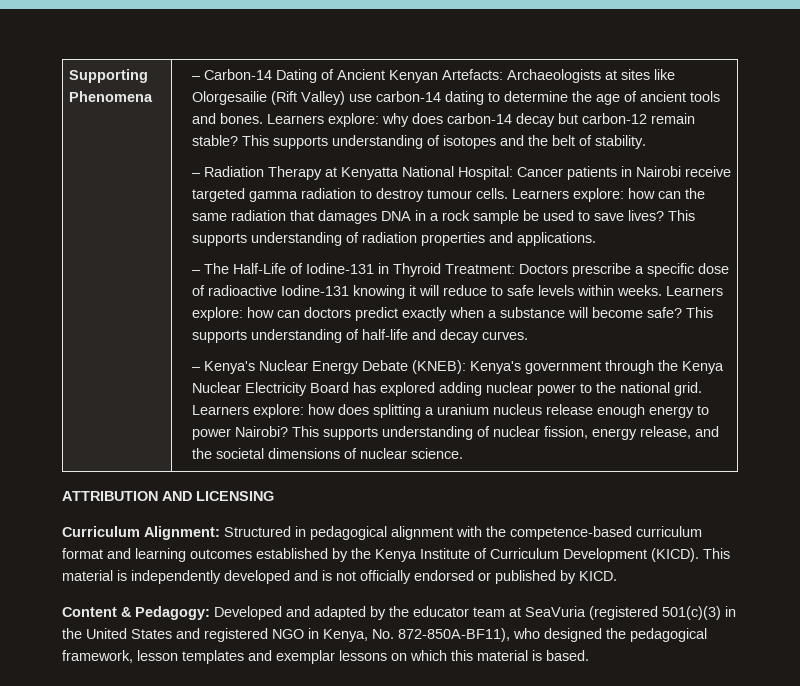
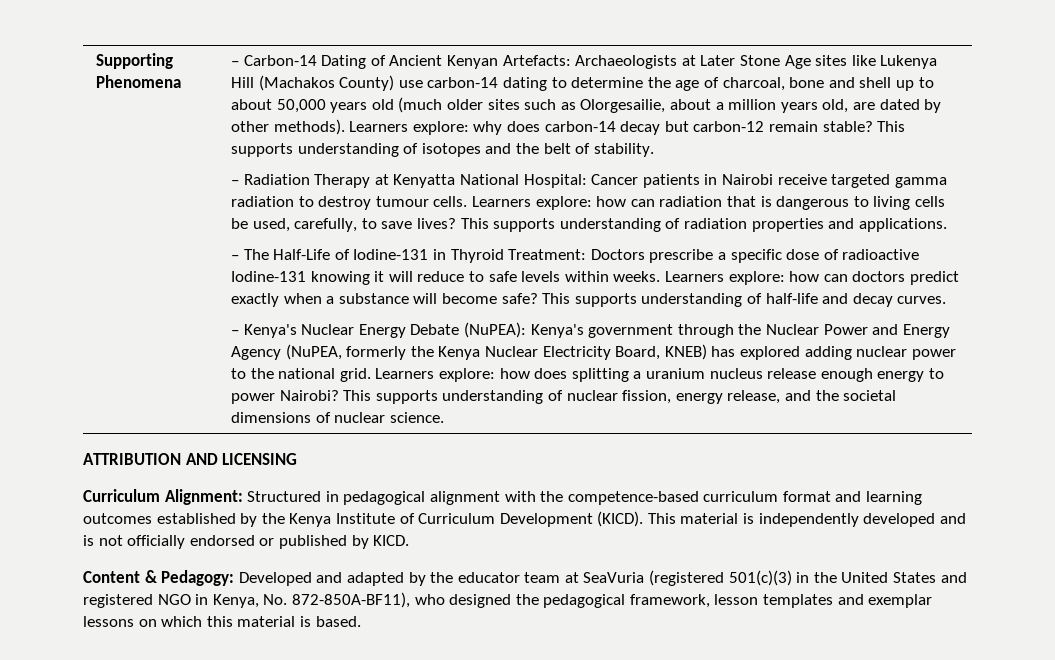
[620,69,675,80] [191,91,345,105] sites like Olorgesailie (Rift Valley) -> [700,55,938,69] [231,75,395,91] Later Stone Age sites like Lukenya Hill (Machakos County)
[639,91,720,102] [191,113,263,124] ancient tools and bones. -> [722,77,934,91] [231,97,942,113] [231,119,345,135] charcoal, bone and shell up to about 50,000 years old (much older sites such as Olorgesailie, about a million years old, are dated by other methods).
[684,188,705,199] [191,210,574,224] the same radiation that damages DNA in a rock sample be used -> [659,196,945,210] [231,218,358,232] radiation that is dangerous to living cells be used, carefully,
[411,360,466,374] (KNEB): -> [464,322,527,338] (NuPEA):
(678, 365) none -> [765,324,950,338] [231,344,434,360] Nuclear Power and Energy Agency (NuPEA, formerly the
[309,382,349,393] Board -> [615,344,707,360] Board, KNEB)

